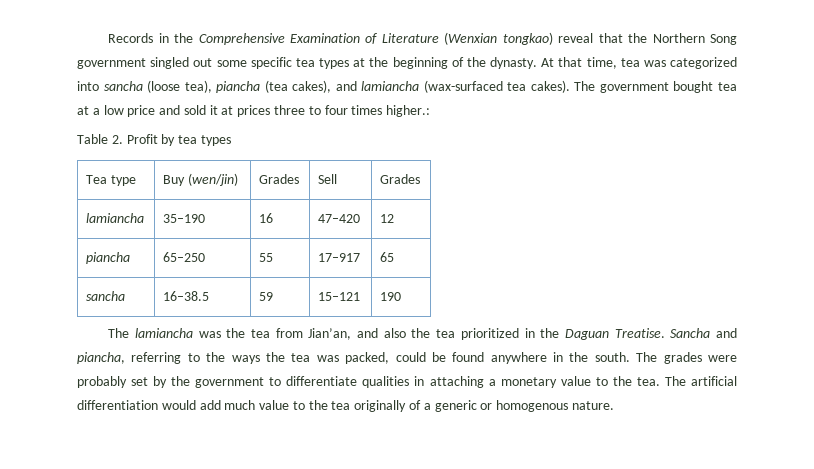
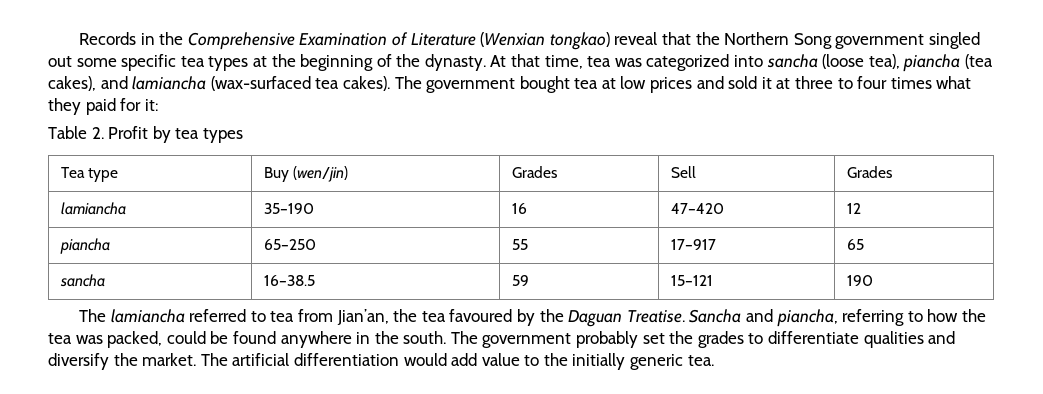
[92,105,156,117] a low price -> [620,76,693,93] low prices
[237,105,271,117] prices -> (791, 83) none
[386,105,431,117] higher.: -> [936,76,972,89] [48,98,158,115] what they paid for it:
[198,328,246,338] was the -> [189,309,266,322] referred to
[357,328,535,340] and also the tea prioritized in -> [393,309,535,326] the tea favoured by
[206,352,260,364] the ways -> [927,309,959,322] how
[663,352,738,364] [77,376,660,388] grades were probably set by the government to differentiate qualities in attaching a monetary value to the tea. -> [482,331,956,348] [48,353,197,370] government probably set the grades to differentiate qualities and diversify the market.
[224,400,614,412] much value to the tea originally of a generic or homogenous nature. -> [481,353,714,370] value to the initially generic tea.

